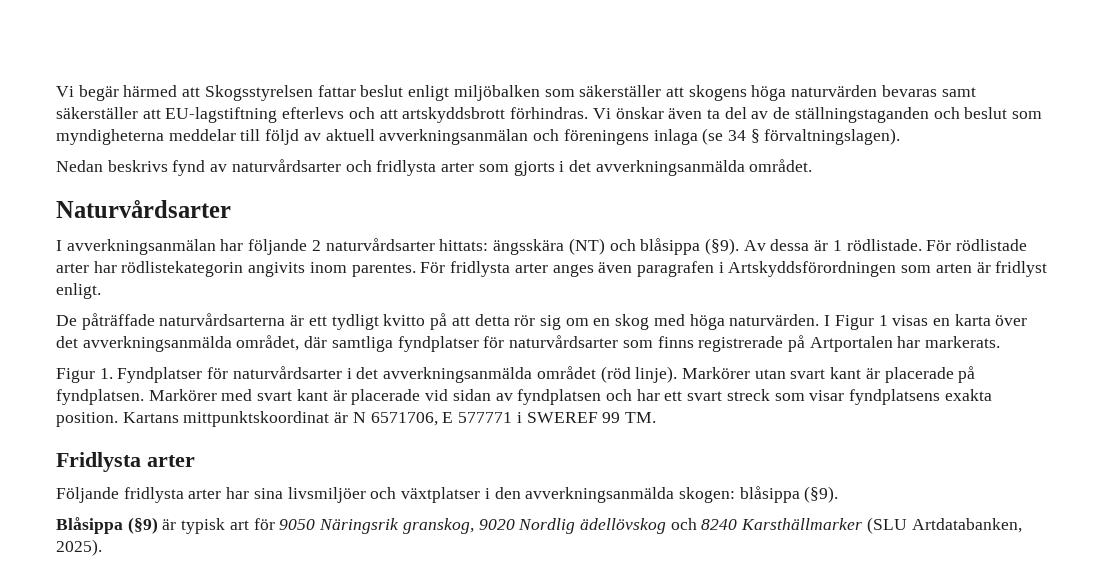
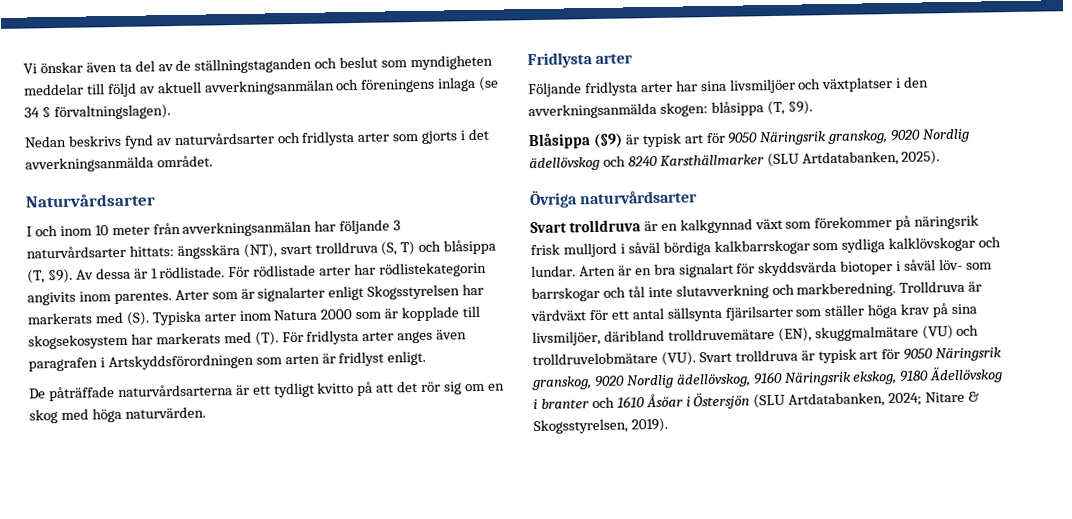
[56,85,976,101] [56,107,611,123] Vi begär härmed att Skogsstyrelsen fattar beslut enligt miljöbalken som säkerställer att skogens höga naturvärden bevaras samt säkerställer att EU-lagstiftning efterlevs och att artskyddsbrott förhindras. Vi -> [23,63,37,74] Vi
[56,129,164,145] myndigheterna -> [410,54,494,71] myndigheten
(62, 245) none -> [34,222,181,237] och inom 10 meter från
[311,240,321,251] 2 -> [393,220,402,231] 3
[568,238,739,255] (NT) och blåsippa (§9). -> [242,239,497,258] [27,268,73,284] (NT), svart trolldruva (S, T) och blåsippa (T, §9).
(416, 270) none -> [174,283,485,302] [27,305,481,326] [28,331,279,350] Arter som är signalarter enligt Skogsstyrelsen har markerats med (S). Typiska arter inom Natura 2000 som är kopplade till skogsekosystem har markerats med (T).
[474,314,510,326] detta -> [397,380,419,393] det
[824,314,1028,330] [56,335,1001,352] [56,366,976,383] [56,389,992,405] [56,411,656,427] I Figur 1 visas en karta över det avverkningsanmälda området, där samtliga fyndplatser för naturvårdsarter som finns registrerade på Artportalen har markerats. // Figur 1. Fyndplatser för naturvårdsarter i det avverkningsanmälda området (röd linje). Markörer utan svart kant är placerade på fyndplatsen. Markörer med svart kant är placerade vid sidan av fyndplatsen och har ett svart streck som visar fyndplatsens exakta position. Kartans mittpunktskoordinat är N 6571706, E 577771 i SWEREF 99 TM. -> (206, 412) none
[804,486,839,503] (§9). -> [766,100,813,116] (T, §9).
(102, 547) none -> [529,190,699,209] [530,214,980,234] [530,236,1002,258] [531,258,992,278] [531,280,983,303] [530,303,978,322] [532,324,980,347] [532,347,1003,366] [531,366,1004,391] [533,391,981,410] [533,417,668,435] // Övriga naturvårdsarter // Svart trolldruva är en kalkgynnad växt som förekommer på näringsrik frisk mulljord i såväl bördiga kalkbarrskogar som sydliga kalklövskogar och lundar. Arten är en bra signalart för skyddsvärda biotoper i såväl löv- som barrskogar och tål inte slutavverkning och markberedning. Trolldruva är värdväxt för ett antal sällsynta fjärilsarter som ställer höga krav på sina livsmiljöer, däribland trolldruvemätare (EN), skuggmalmätare (VU) och trolldruvelobmätare (VU). Svart trolldruva är typisk art för 9050 Näringsrik granskog, 9020 Nordlig ädellövskog, 9160 Näringsrik ekskog, 9180 Ädellövskog i branter och 1610 Åsöar i Östersjön (SLU Artdatabanken, 2024; Nitare & Skogsstyrelsen, 2019).

